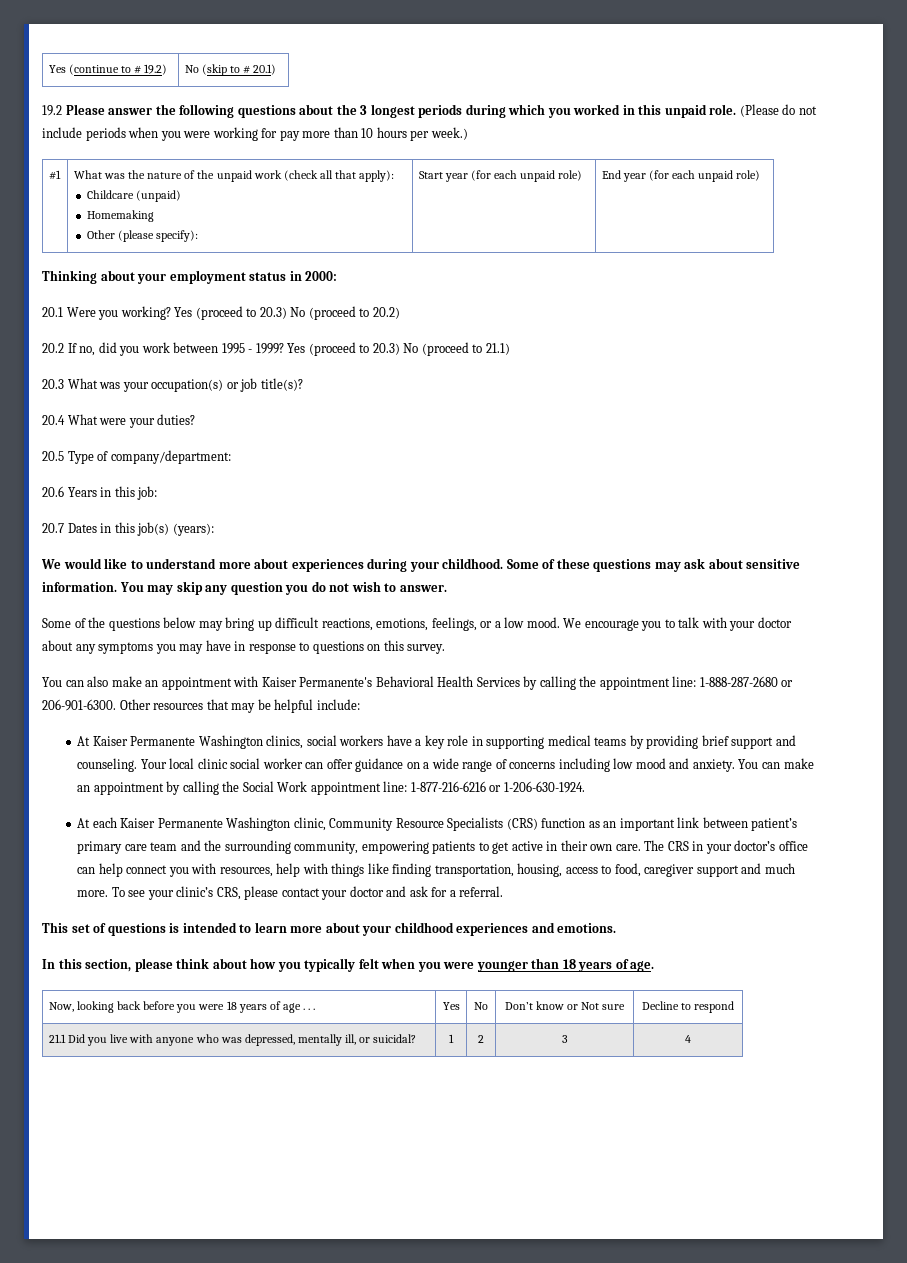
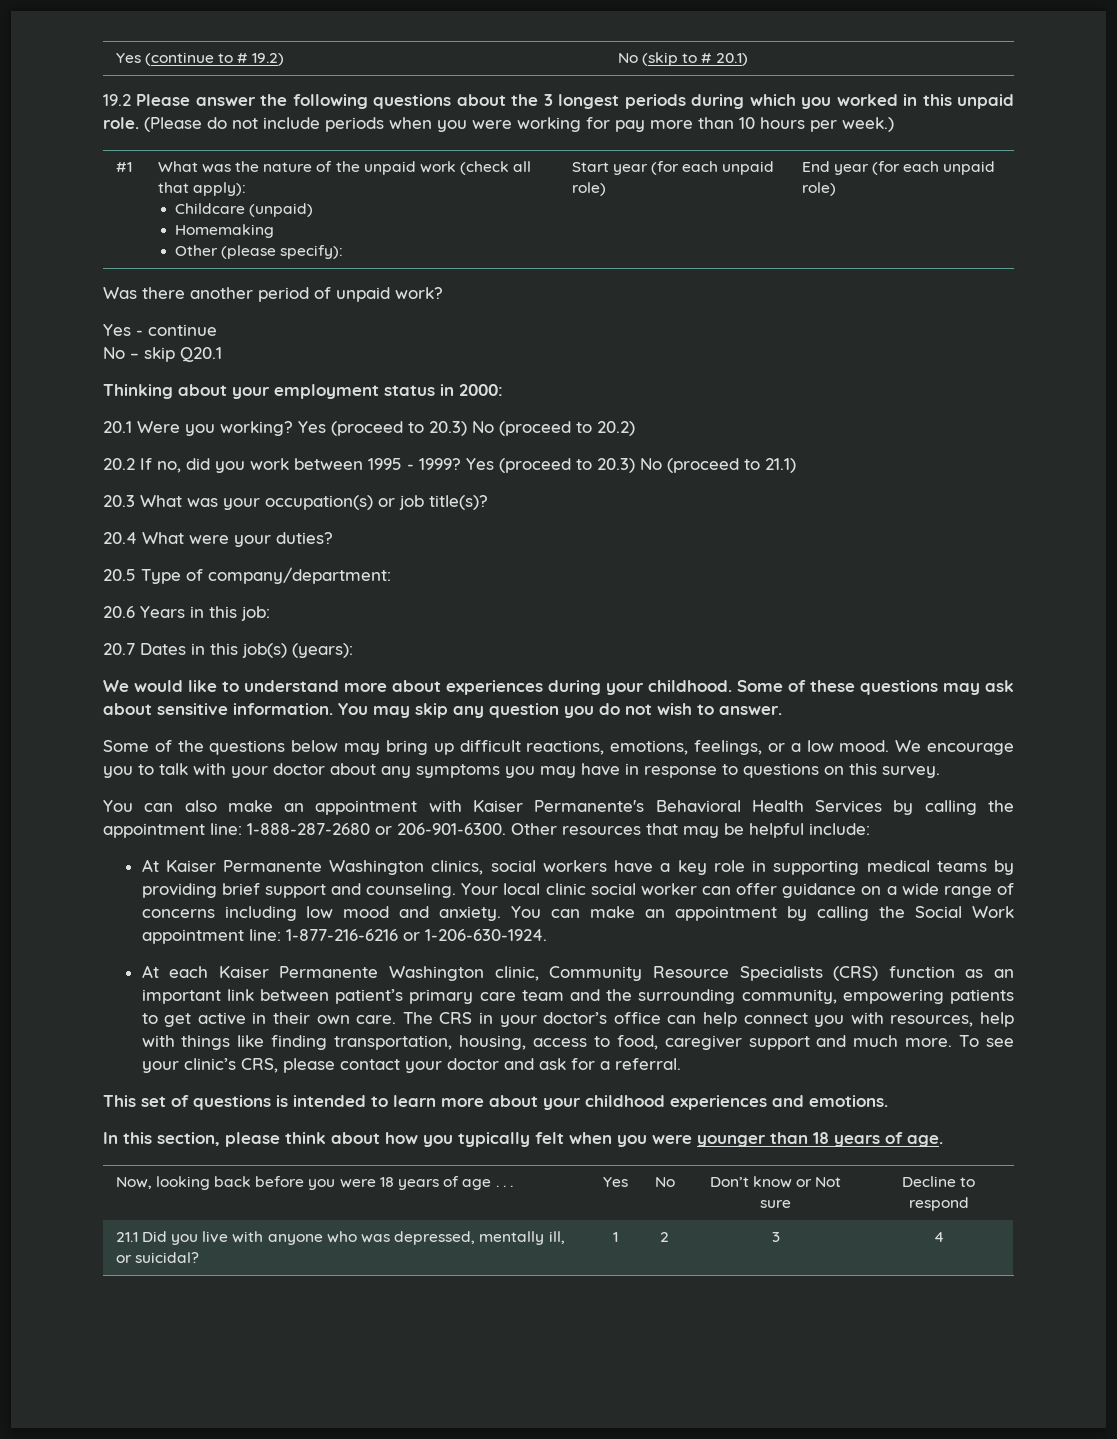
(761, 175) none -> [103,287,443,302] [103,324,217,336] [103,347,222,362] // Was there another period of unpaid work? // Yes - continue // No – skip Q20.1

